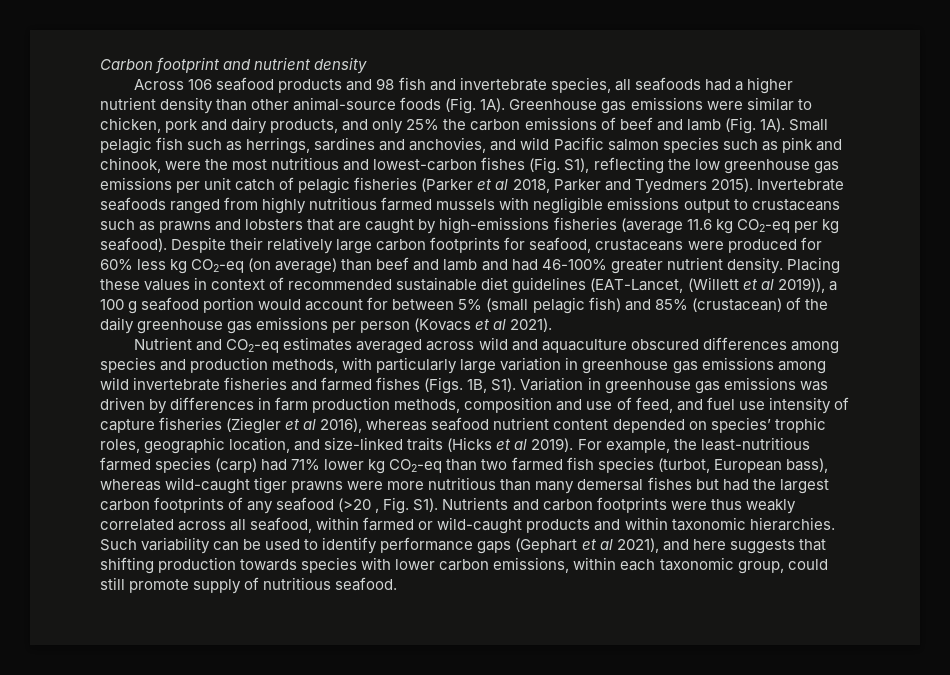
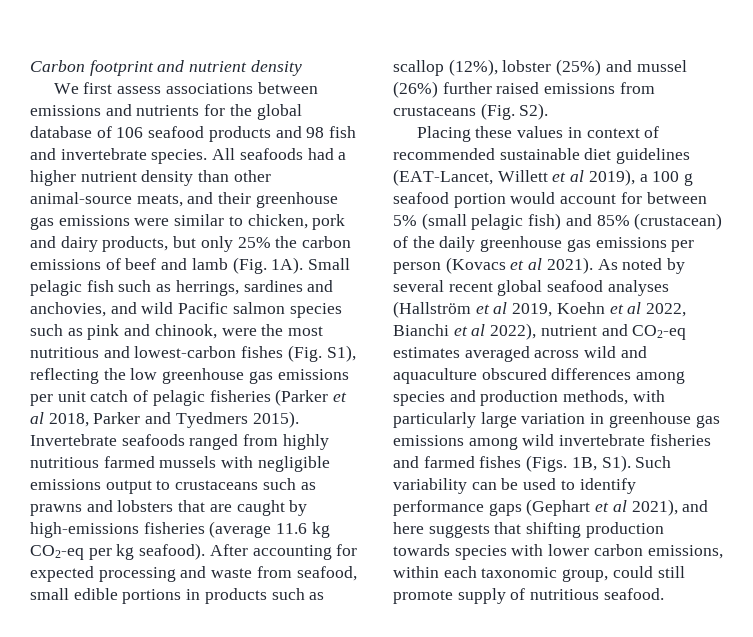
[134,79,185,90] Across -> [53,82,318,94] [30,104,302,120] [30,126,112,138] We first assess associations between emissions and nutrients for the global database of
[550,77,631,93] species, all -> [151,148,236,164] species. All
[400,97,598,114] foods (Fig. 1A). Greenhouse -> [136,192,338,208] meats, and their greenhouse
[342,119,369,131] and -> [173,236,197,248] but
[171,237,822,254] [100,257,783,274] Despite their relatively large carbon footprints for seafood, crustaceans were produced for 60% less kg CO2-eq (on average) than beef and lamb and had 46-100% greater nutrient density. -> [209,544,358,560] [30,566,357,582] [30,588,325,604] [393,59,687,76] [393,81,655,98] [393,103,549,120] After accounting for expected processing and waste from seafood, small edible portions in products such as scallop (12%), lobster (25%) and mussel (26%) further raised emissions from crustaceans (Fig. S2). //
[687,277,825,293] (Willett et al 2019)), -> [497,169,635,186] Willett et al 2019),
[134,337,193,350] // Nutrient -> [597,258,686,274] [393,280,669,296] [393,301,687,318] [393,323,597,340] As noted by several recent global seafood analyses (Hallström et al 2019, Koehn et al 2022, Bianchi et al 2022), nutrient
[520,377,828,394] [100,397,849,414] [100,417,826,434] [100,437,810,454] [100,457,828,474] [100,477,829,494] [100,497,796,514] [100,517,835,534] Variation in greenhouse gas emissions was driven by differences in farm production methods, composition and use of feed, and fuel use intensity of capture fisheries (Ziegler et al 2016), whereas seafood nutrient content depended on species’ trophic roles, geographic location, and size-linked traits (Hicks et al 2019). For example, the least-nutritious farmed species (carp) had 71% lower kg CO2-eq than two farmed fish species (turbot, European bass), whereas wild-caught tiger prawns were more nutritious than many demersal fishes but had the largest carbon footprints of any seafood (>20 , Fig. S1). Nutrients and carbon footprints were thus weakly correlated across all seafood, within farmed or wild-caught products and within taxonomic hierarchies. -> (631, 463) none

